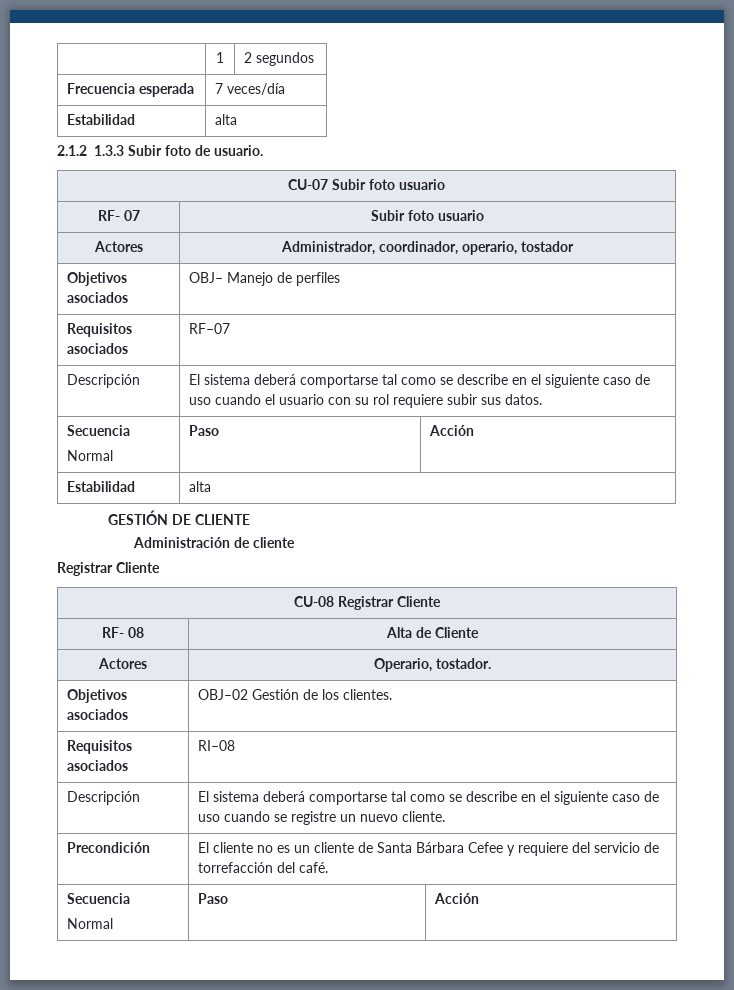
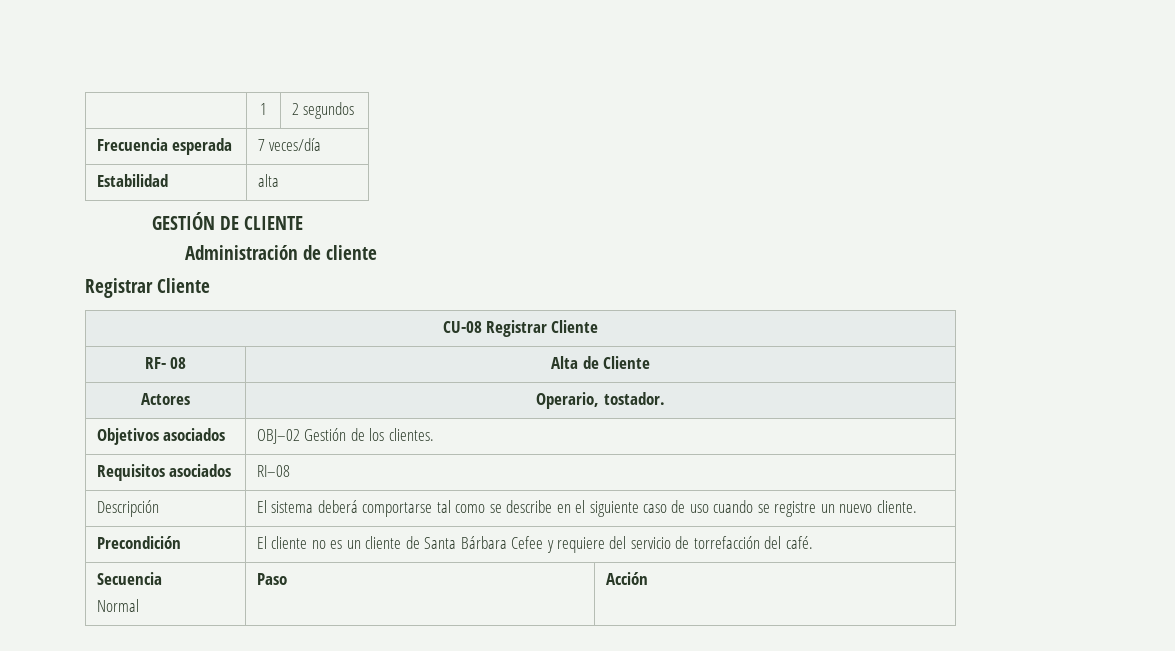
[57,145,263,156] [288,179,445,190] [97,210,140,221] [370,210,484,221] [93,241,143,252] [281,241,574,255] [66,272,127,286] [66,292,128,303] [188,272,340,286] [66,323,132,337] [66,343,128,354] [188,323,230,334] [66,374,140,388] [188,374,650,388] [188,394,542,408] [66,425,130,436] [66,450,113,461] [188,425,219,436] [428,425,474,436] [66,481,135,492] [188,481,211,492] // 2.1.2 1.3.3 Subir foto de usuario. // CU-07 Subir foto usuario // RF- 07 | Subir foto usuario // Actores | Administrador, coordinador, operario, tostador // Objetivos asociados | OBJ– Manejo de perfiles // Requisitos asociados | RF–07 // Descripción | El sistema deberá comportarse tal como se describe en el siguiente caso de uso cuando el usuario con su rol requiere subir sus datos. // Secuencia // Normal | Paso | Acción // Estabilidad | alta -> (279, 180) none

